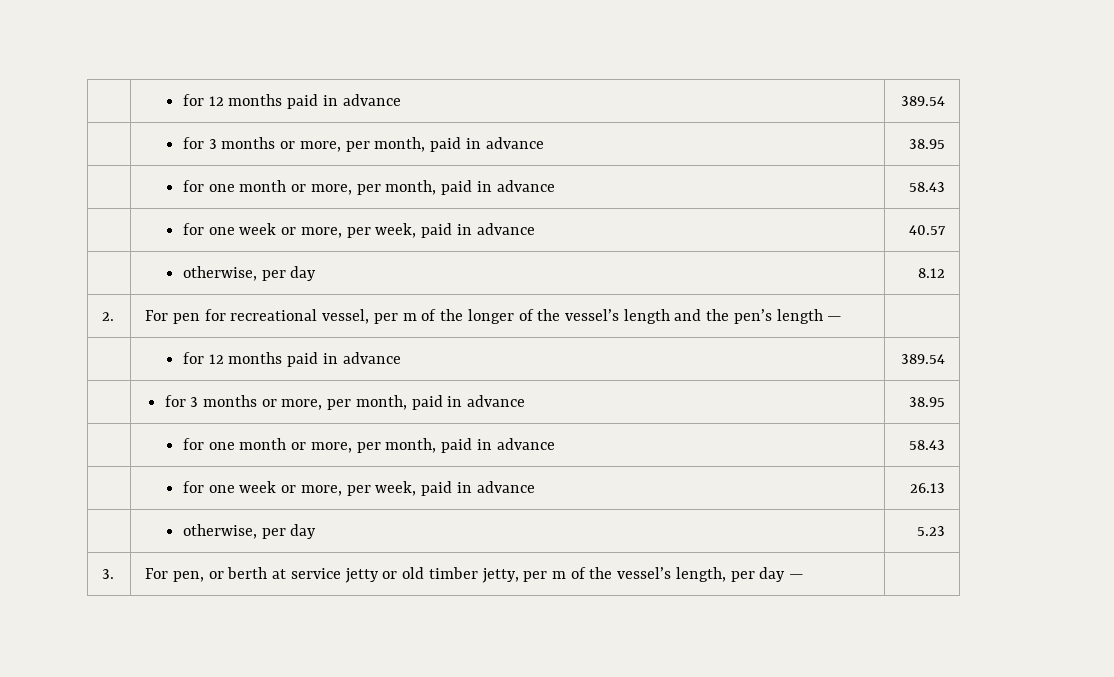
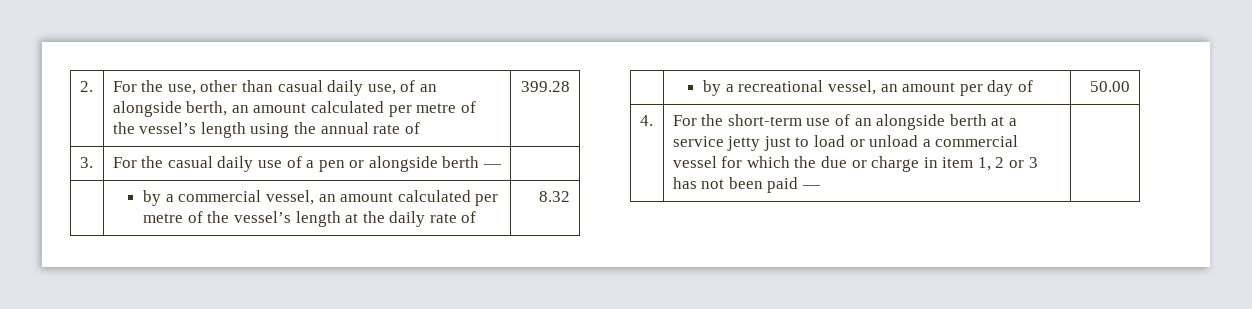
[183,94,401,109] [900,96,945,106] [183,137,544,152] [908,139,945,149] [183,180,555,195] [908,182,945,192] [183,223,535,238] [908,225,946,235] [183,266,317,281] [917,268,945,278] [102,312,115,321] [145,309,843,324] [183,352,401,367] [900,354,945,364] [164,395,526,410] [908,397,945,407] [183,438,555,453] [908,440,945,450] [183,481,535,496] [909,483,945,493] [183,524,317,539] [916,526,945,536] [102,569,115,579] [145,567,786,583] | for 12 months paid in advance | 389.54 // | for 3 months or more, per month, paid in advance | 38.95 // | for one month or more, per month, paid in advance | 58.43 // | for one week or more, per week, paid in advance | 40.57 // | otherwise, per day | 8.12 // 2. | For pen for recreational vessel, per m of the longer of the vessel’s length and the pen’s length — | // | for 12 months paid in advance | 389.54 // | for 3 months or more, per month, paid in advance | 38.95 // | for one month or more, per month, paid in advance | 58.43 // | for one week or more, per week, paid in advance | 26.13 // | otherwise, per day | 5.23 // 3. | For pen, or berth at service jetty or old timber jetty, per m of the vessel’s length, per day -> [79,81,93,92] [112,80,437,96] [112,101,476,117] [112,122,420,138] [521,81,571,92] [79,157,93,168] [112,156,503,172] [143,190,499,206] [143,211,477,227] [539,191,571,202] [703,80,1033,96] [1090,81,1131,92] [639,115,653,126] [672,114,1017,130] [672,135,1019,151] [672,156,1038,172] [672,177,799,193] 2. | For the use, other than casual daily use, of an alongside berth, an amount calculated per metre of the vessel’s length using the annual rate of | 399.28 // 3. | For the casual daily use of a pen or alongside berth — | // | by a commercial vessel, an amount calculated per metre of the vessel’s length at the daily rate of | 8.32 // | by a recreational vessel, an amount per day of | 50.00 // 4. | For the short-term use of an alongside berth at a service jetty just to load or unload a commercial vessel for which the due or charge in item 1, 2 or 3 has not been paid

